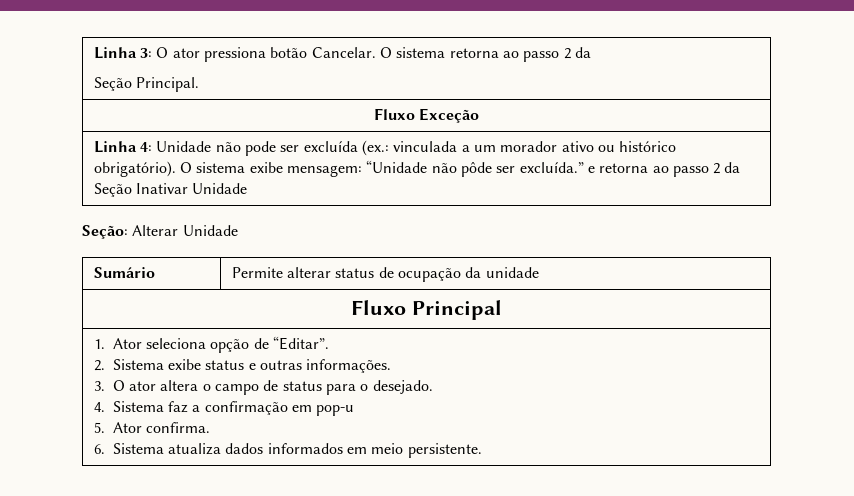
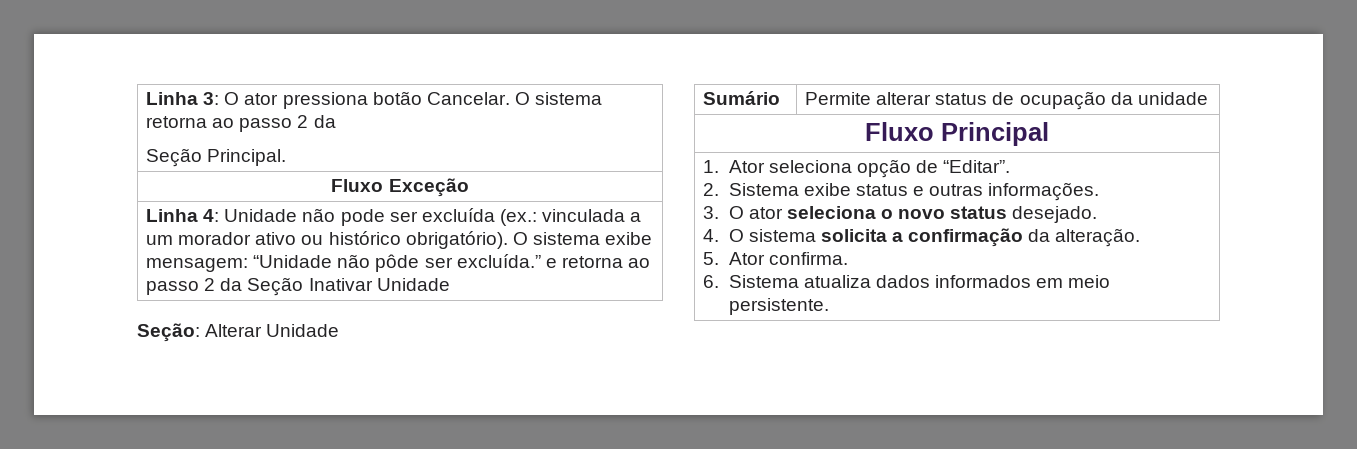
[160,380,433,395] [93,401,355,416] altera o campo de status para o desejado. // 4. Sistema faz a confirmação em pop-u -> [786,206,1098,223] [703,228,1141,247] seleciona o novo status desejado. // 4. O sistema solicita a confirmação da alteração.

